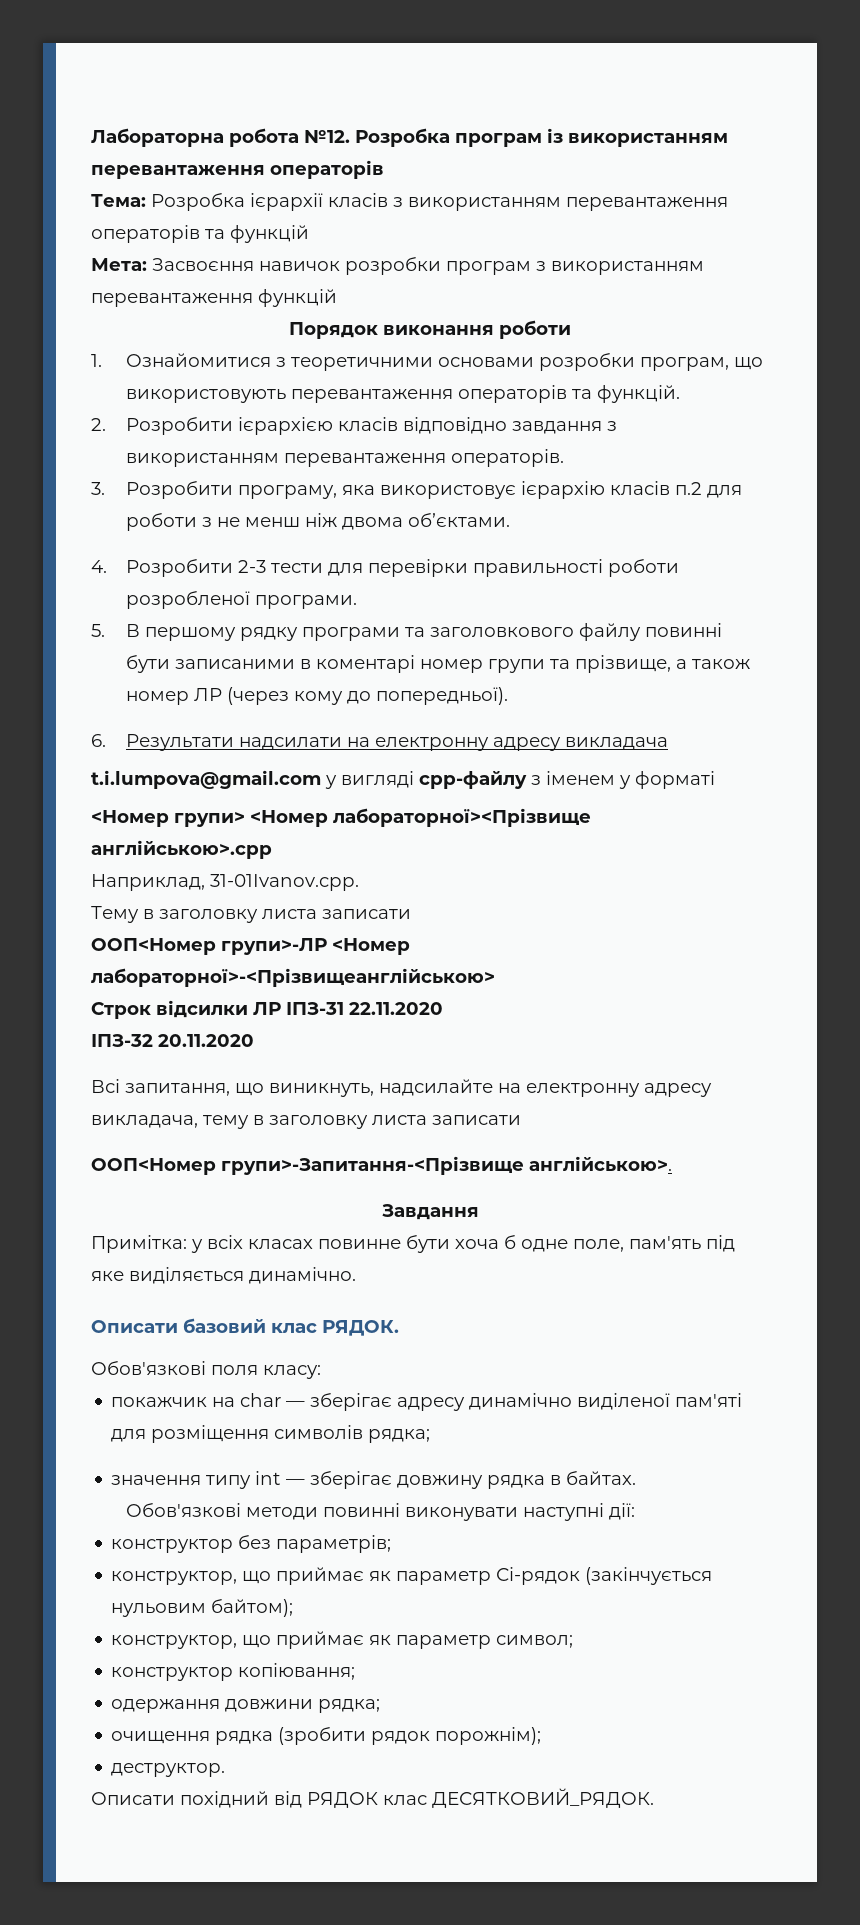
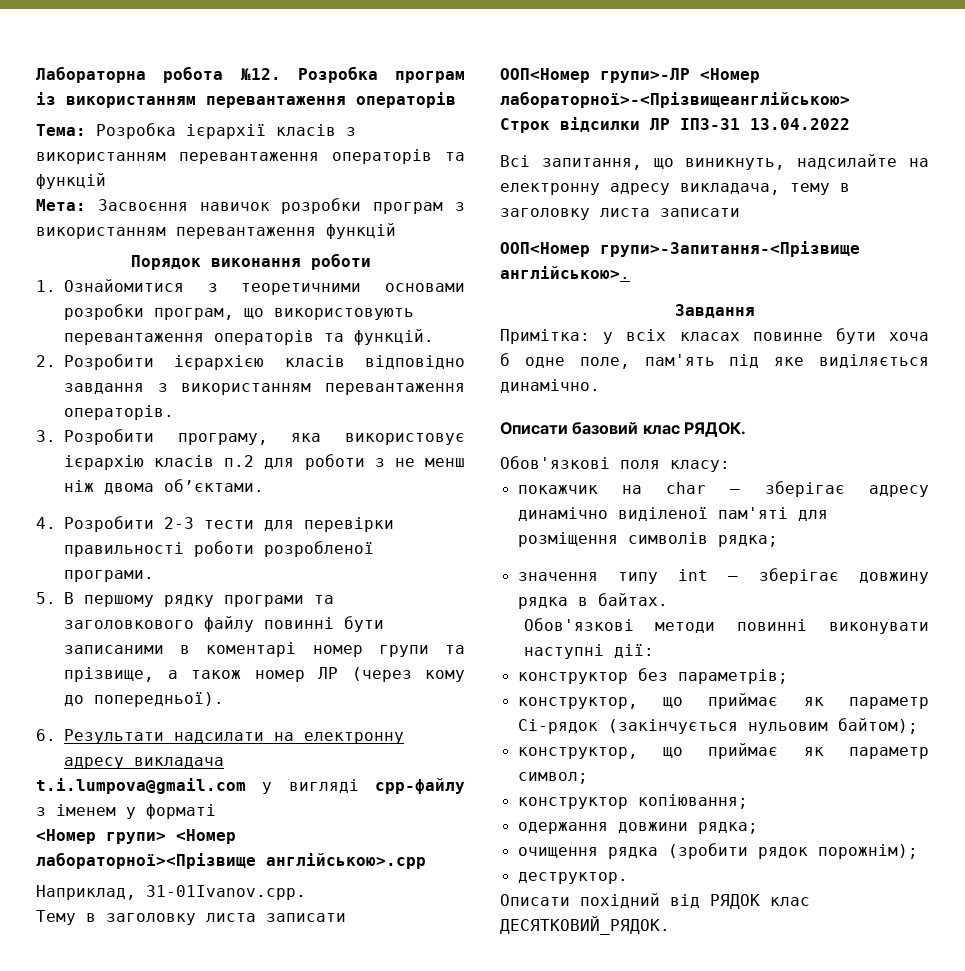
[349,1002,443,1015] [91,1034,254,1047] 22.11.2020 // ІПЗ-32 20.11.2020 -> [750,118,850,130] 13.04.2022

